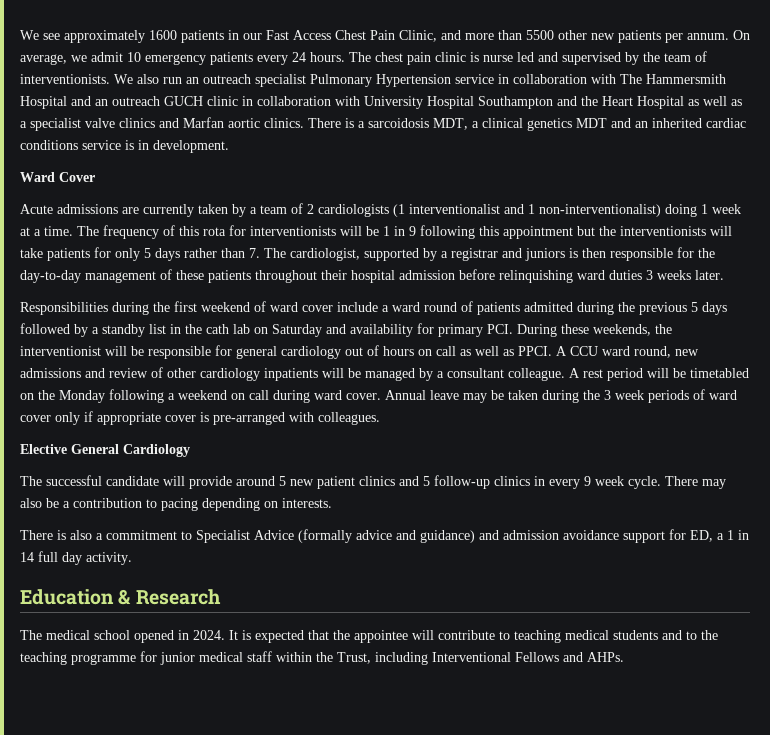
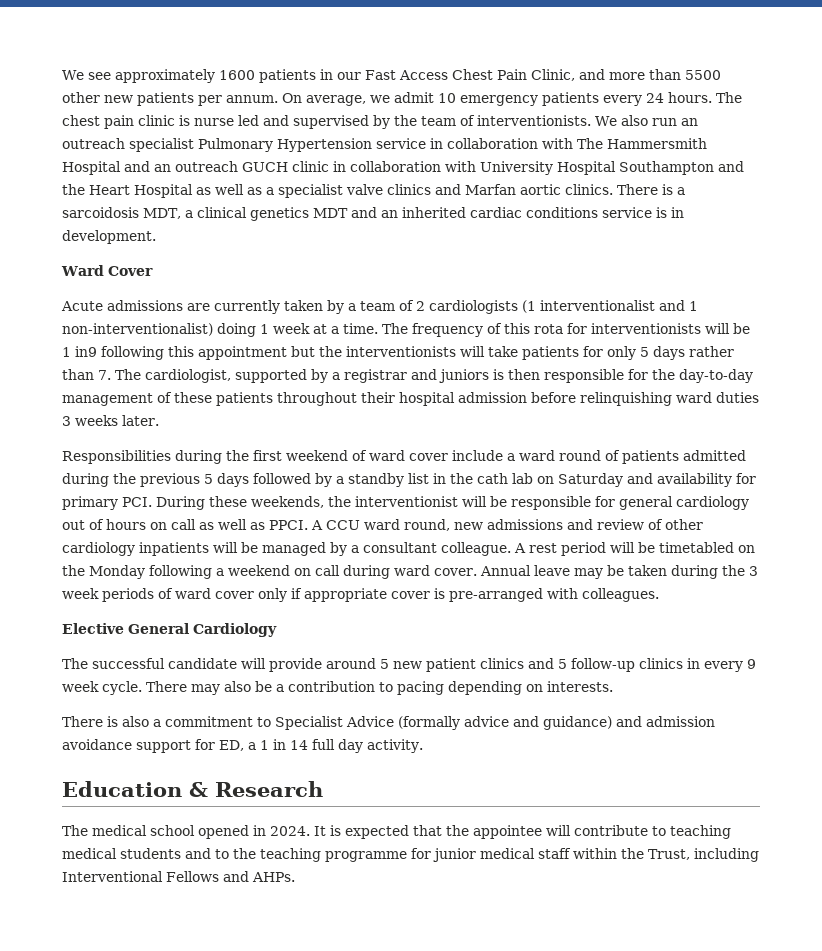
[394,226,416,236] in 9 -> [75,346,97,357] in9

